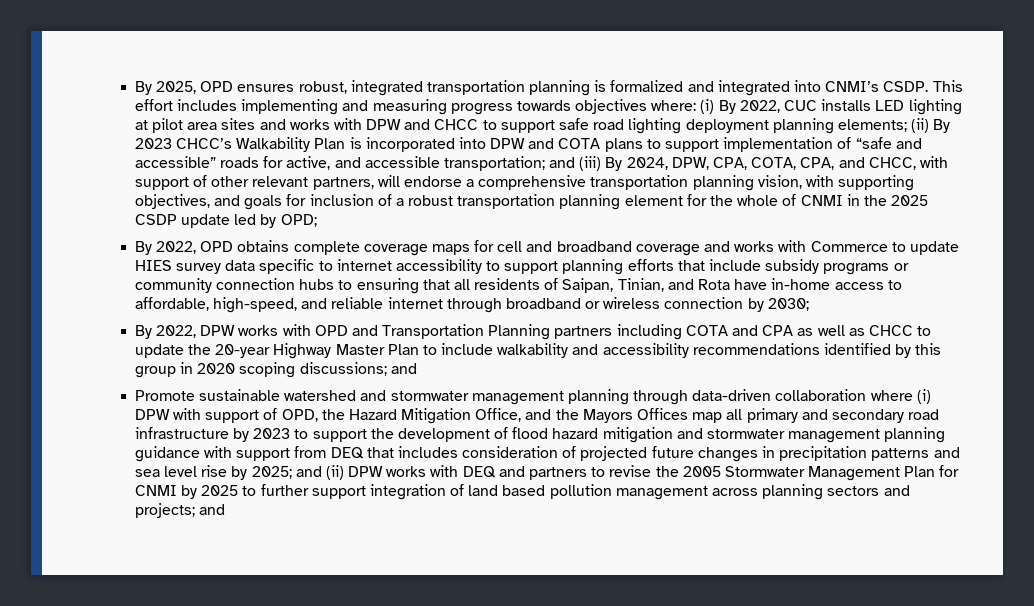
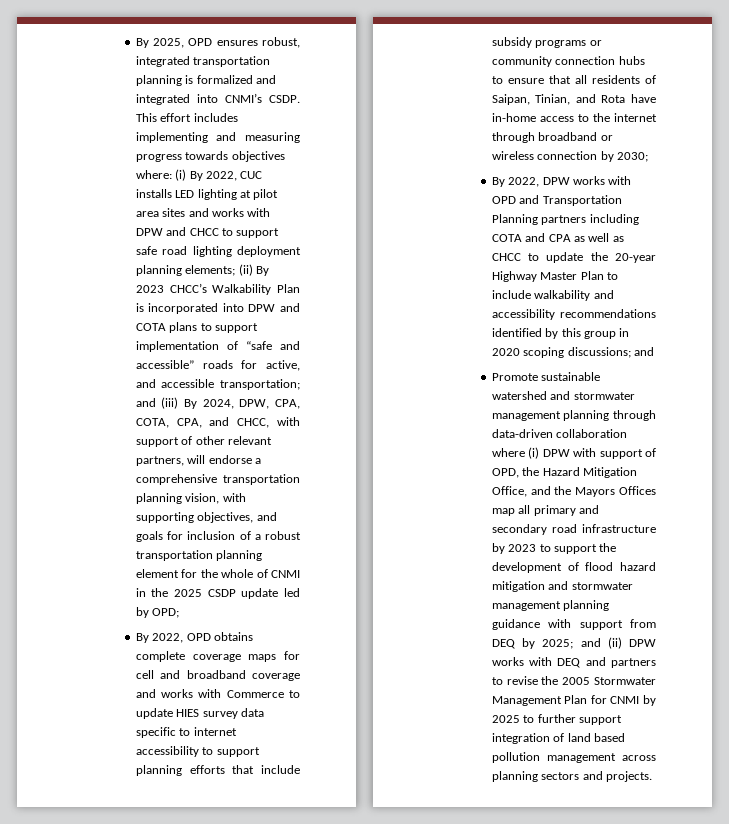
[356,278,419,294] ensuring -> [507,78,544,84] ensure
[134,297,384,313] affordable, high-speed, and reliable -> [592,113,610,122] the
[366,446,960,462] [134,465,228,477] that includes consideration of projected future changes in precipitation patterns and sea level rise -> (515, 644) none
[134,503,225,518] projects; and -> [605,771,652,782] projects.

